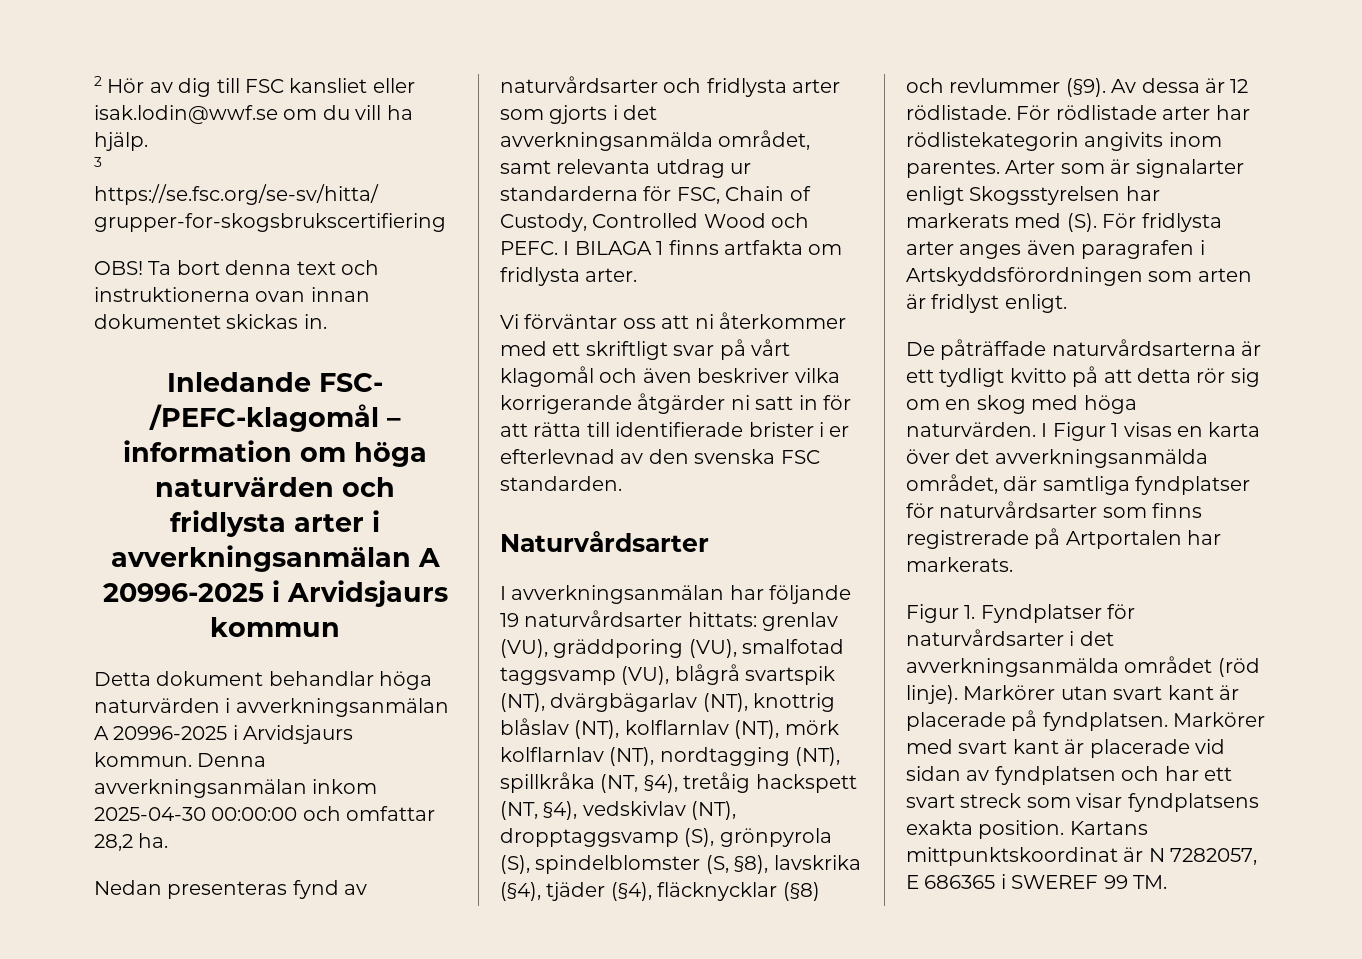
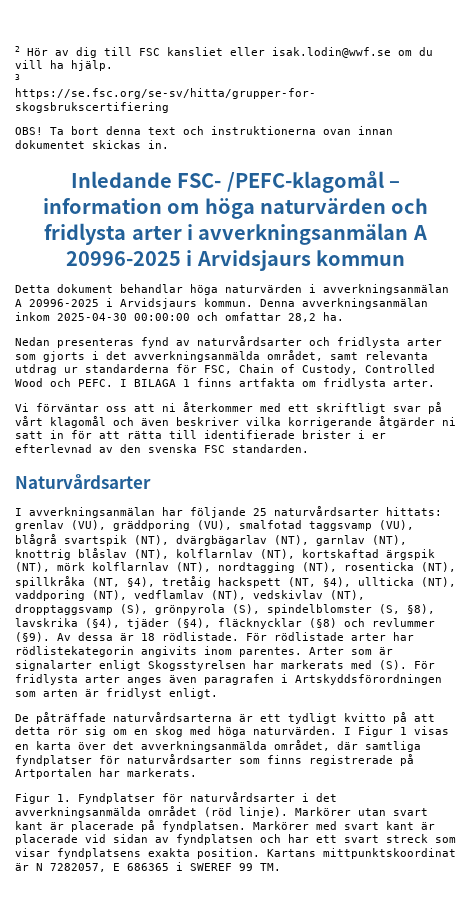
[500,613,519,627] 19 -> [253,508,267,516] 25
(748, 702) none -> [316,535,407,546] garnlav (NT),
(780, 729) none -> [302,549,435,560] [15,562,50,572] kortskaftad ärgspik (NT),
(841, 756) none -> [344,562,456,572] rosenticka (NT),
(578, 810) none -> [358,577,456,587] [15,590,246,601] ullticka (NT), vaddporing (NT), vedflamlav (NT),
[1230,79,1249,93] 12 -> [141,633,155,641] 18

